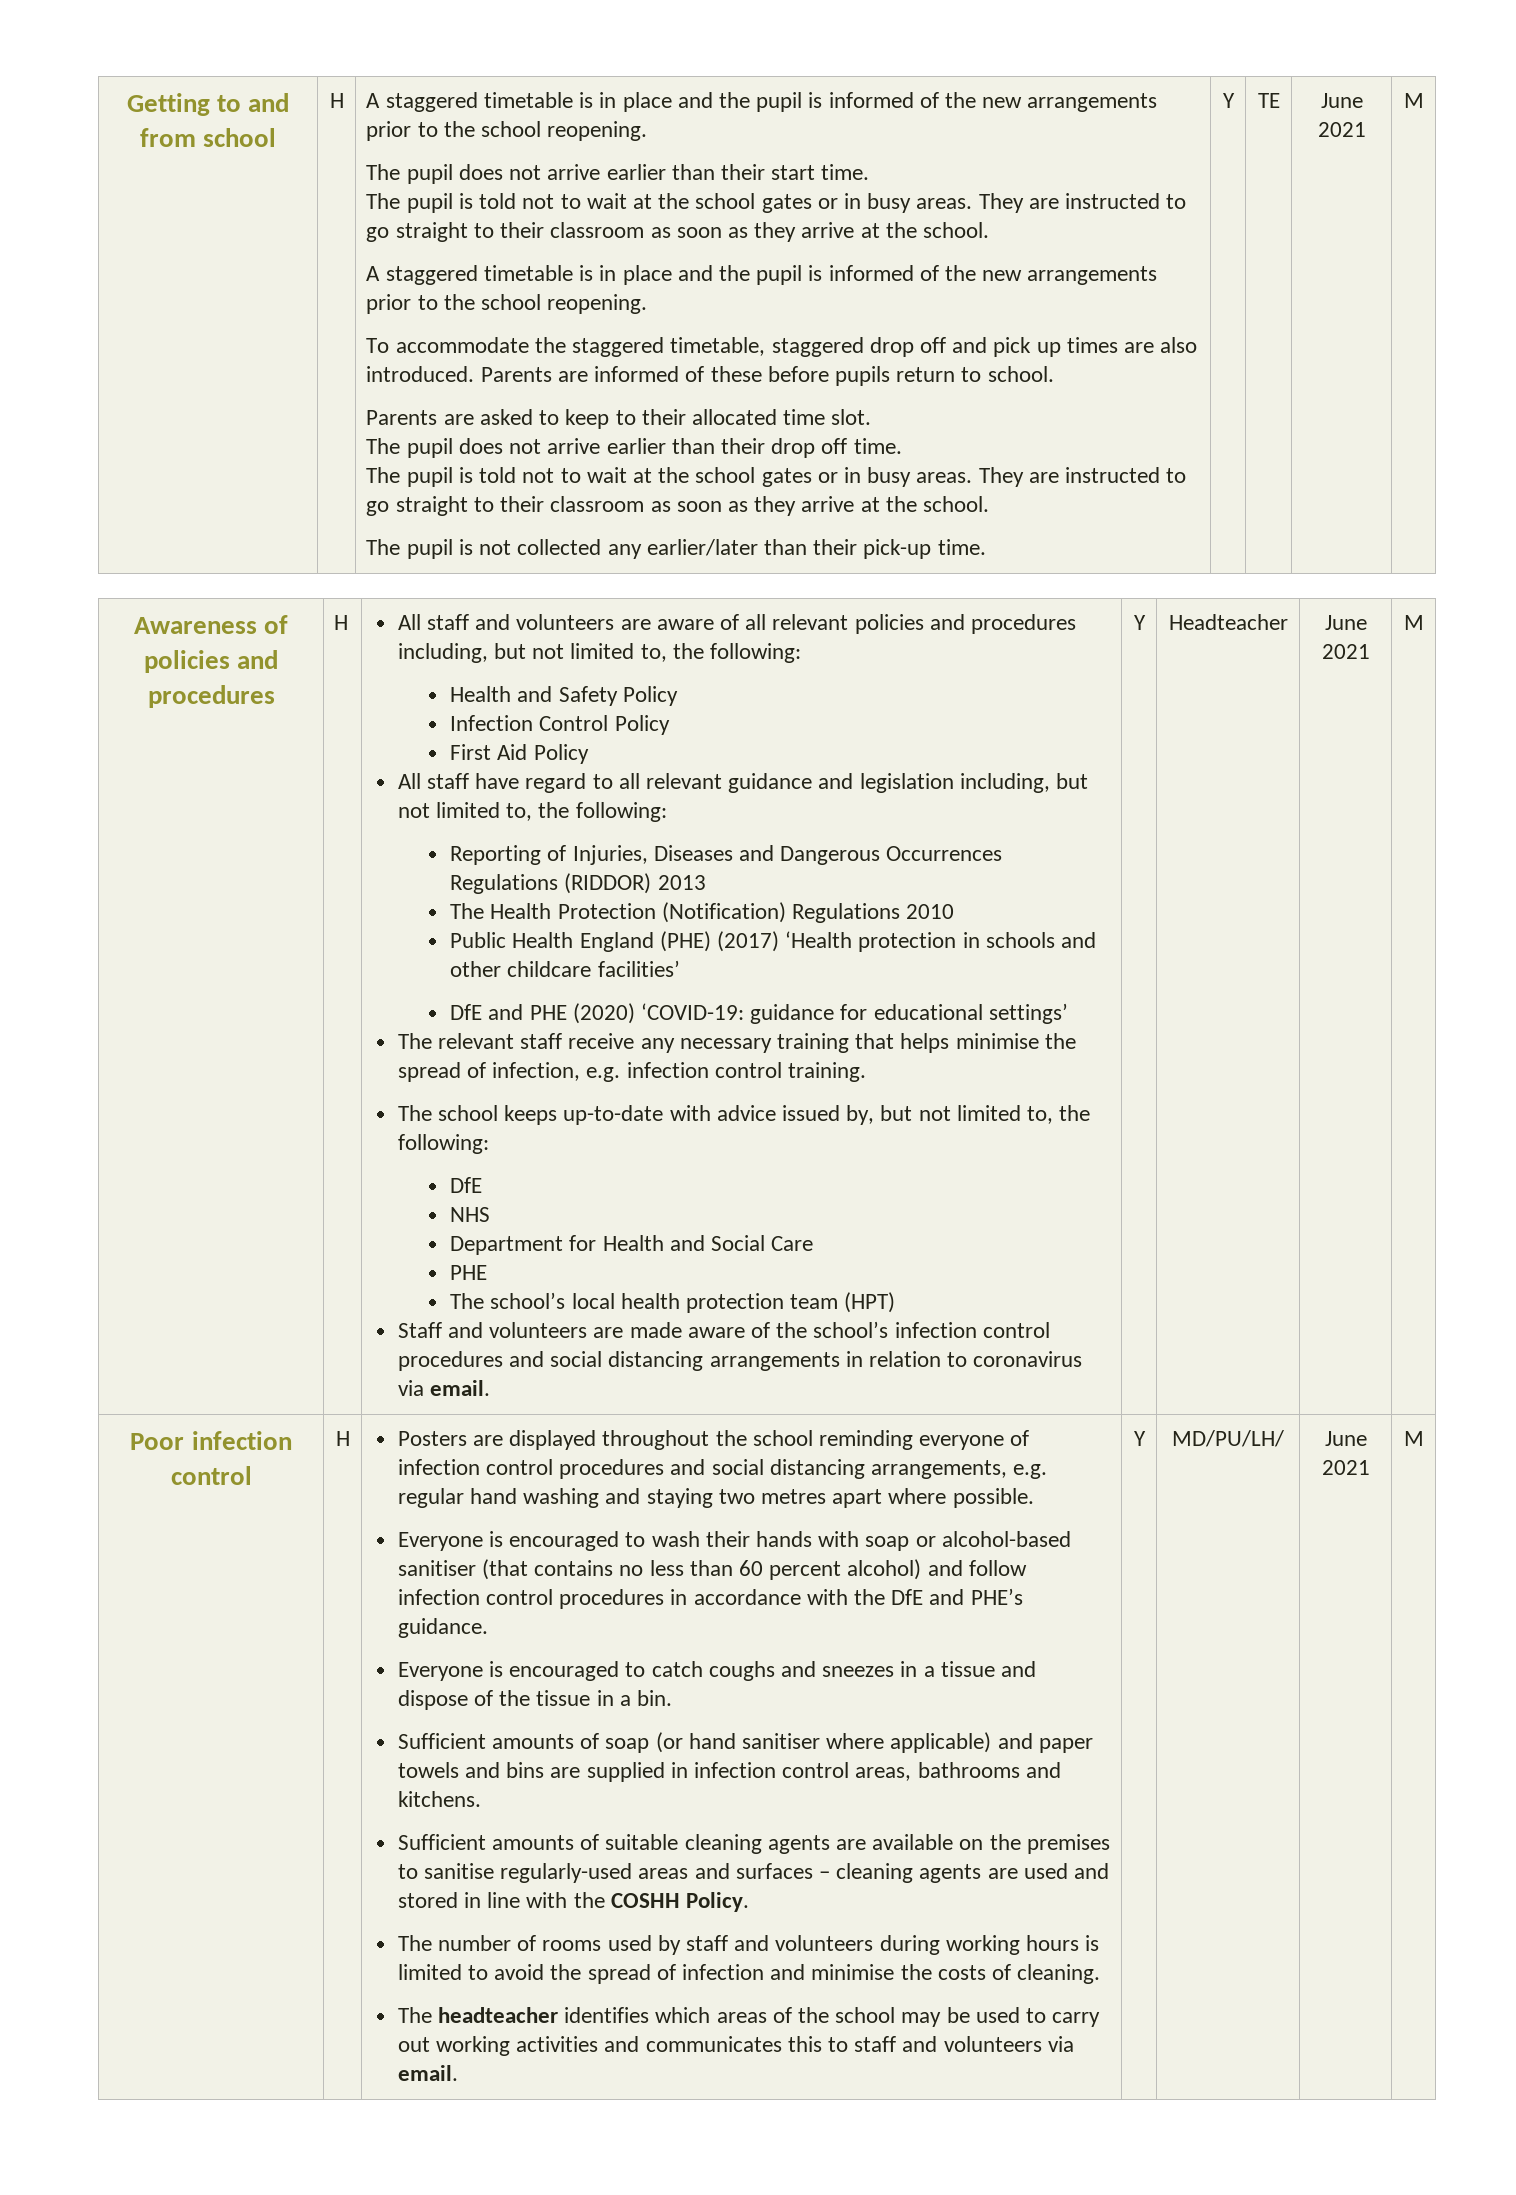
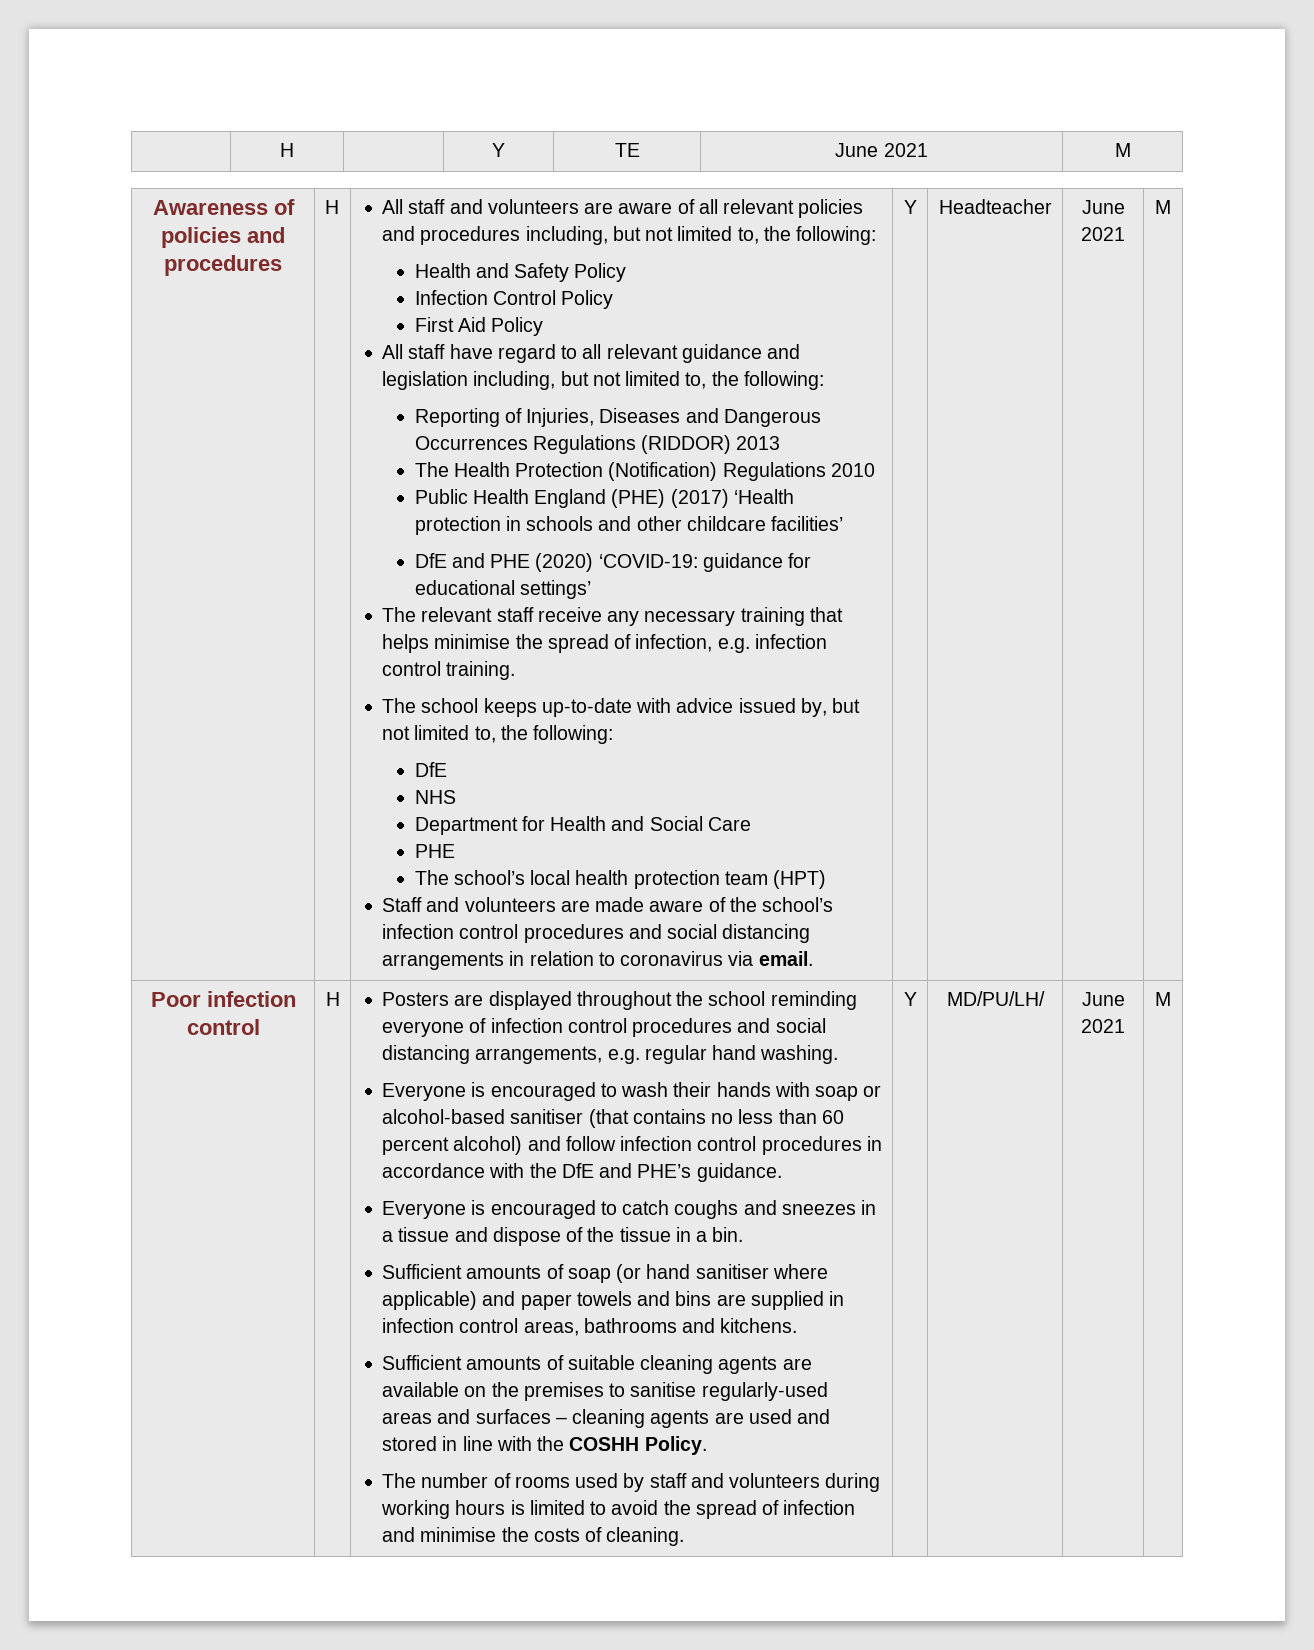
[126,93,290,116] [139,128,277,147] [329,93,344,108] [366,92,1158,112] [366,121,648,141] [366,164,870,184] [366,193,1187,213] [366,222,989,242] [366,265,1158,285] [366,294,648,314] [366,337,1198,357] [366,366,1054,386] [366,409,872,429] [366,438,902,458] [366,467,1187,487] [366,496,989,516] [366,539,986,559] Getting to and from school | H | A staggered timetable is in place and the pupil is informed of the new arrangements prior to the school reopening. // The pupil does not arrive earlier than their start time. // The pupil is told not to wait at the school gates or in busy areas. They are instructed to go straight to their classroom as soon as they arrive at the school. // A staggered timetable is in place and the pupil is informed of the new arrangements prior to the school reopening. // To accommodate the staggered timetable, staggered drop off and pick up times are also introduced. Parents are informed of these before pupils return to school. // Parents are asked to keep to their allocated time slot. // The pupil does not arrive earlier than their drop off time. // The pupil is told not to wait at the school gates or in busy areas. They are instructed to go straight to their classroom as soon as they arrive at the school. // The pupil is not collected any earlier/later than their pick-up time. -> [280,143,294,157] | H |
[523,1488,1034,1508] washing and staying two metres apart where possible. -> [760,1045,839,1064] washing.
[397,2007,1101,2027] [397,2036,1074,2056] [397,2065,458,2081] // The headteacher identifies which areas of the school may be used to carry out working activities and communicates this to staff and volunteers via email. -> (685, 1536) none

